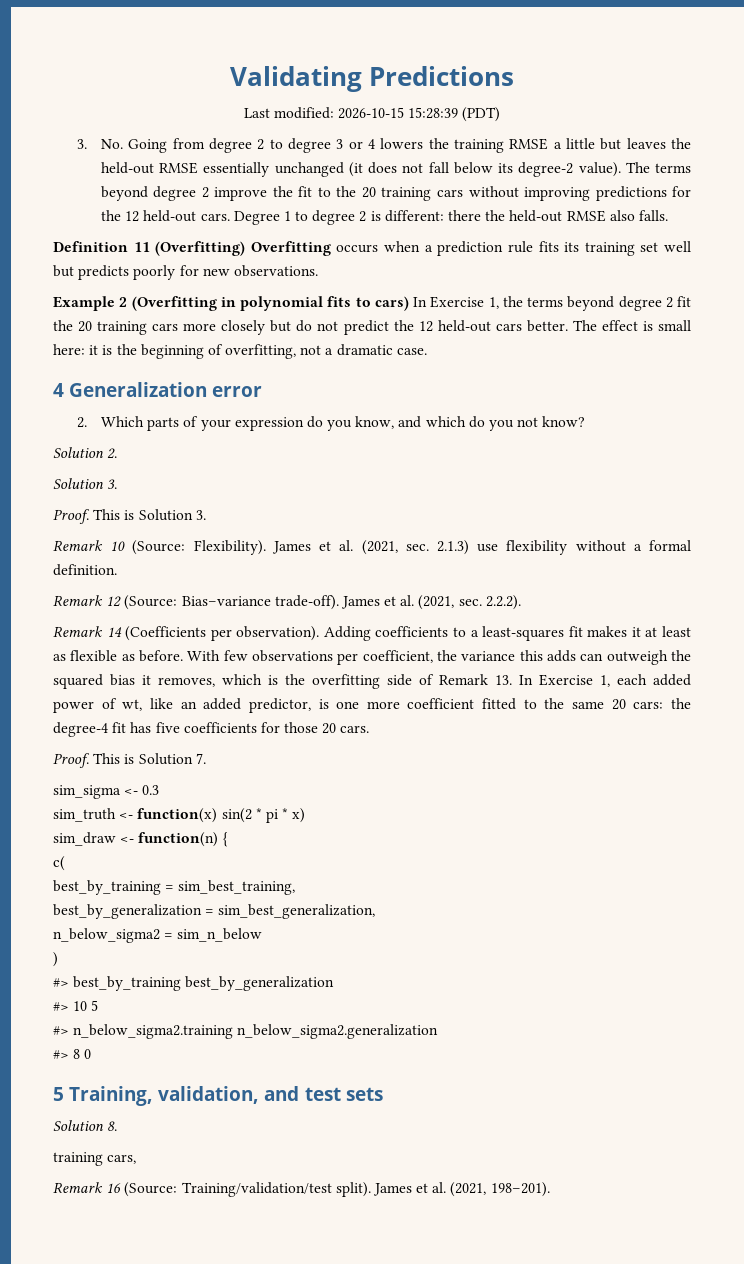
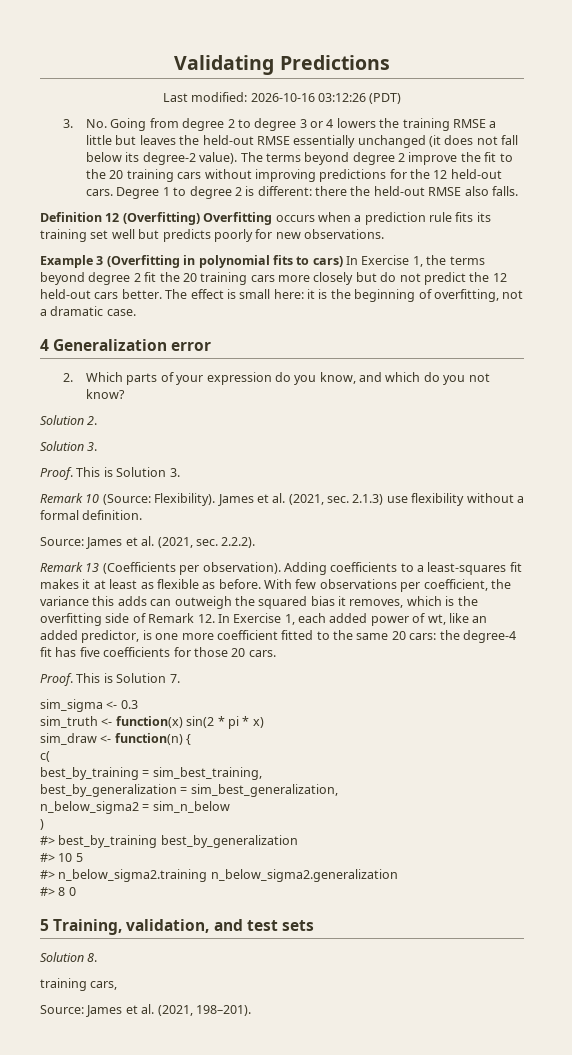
[338,107,459,119] 2026-10-15 15:28:39 -> [250,93,366,102] 2026-10-16 03:12:26
[133,242,150,252] 11 -> [105,213,120,222] 12
[119,297,128,307] 2 -> [96,256,104,265] 3
[53,595,339,610] Remark 12 (Source: Bias–variance trade-off). -> [40,537,84,546] Source:
[106,627,122,637] 14 -> [85,563,100,572] 13
[495,675,512,685] 13. -> [197,614,215,623] 12.
[53,1182,371,1197] Remark 16 (Source: Training/validation/test split). -> [40,1005,84,1014] Source:

